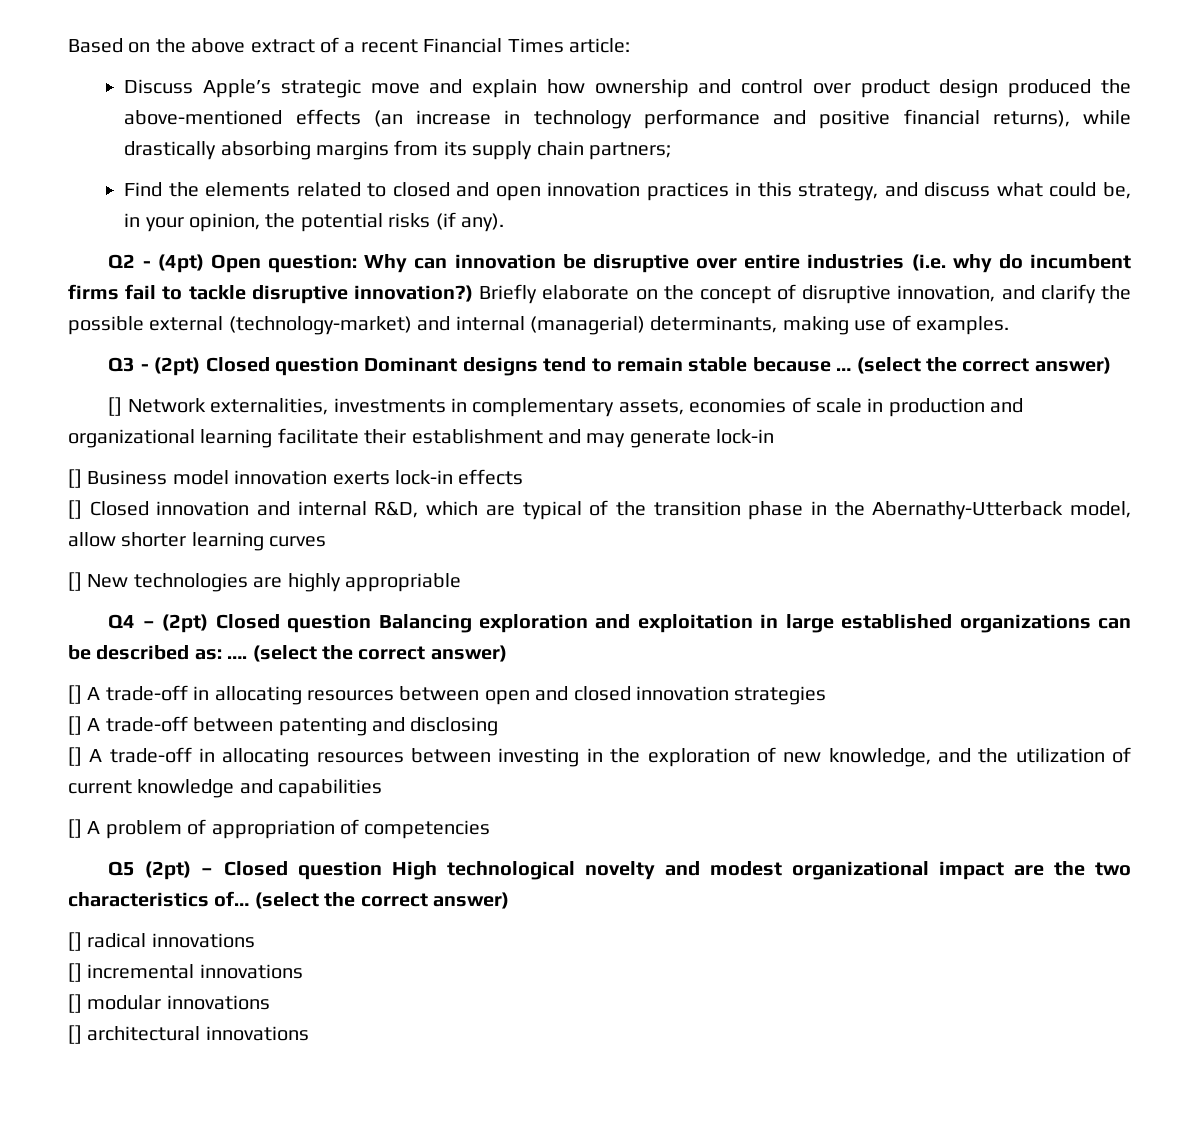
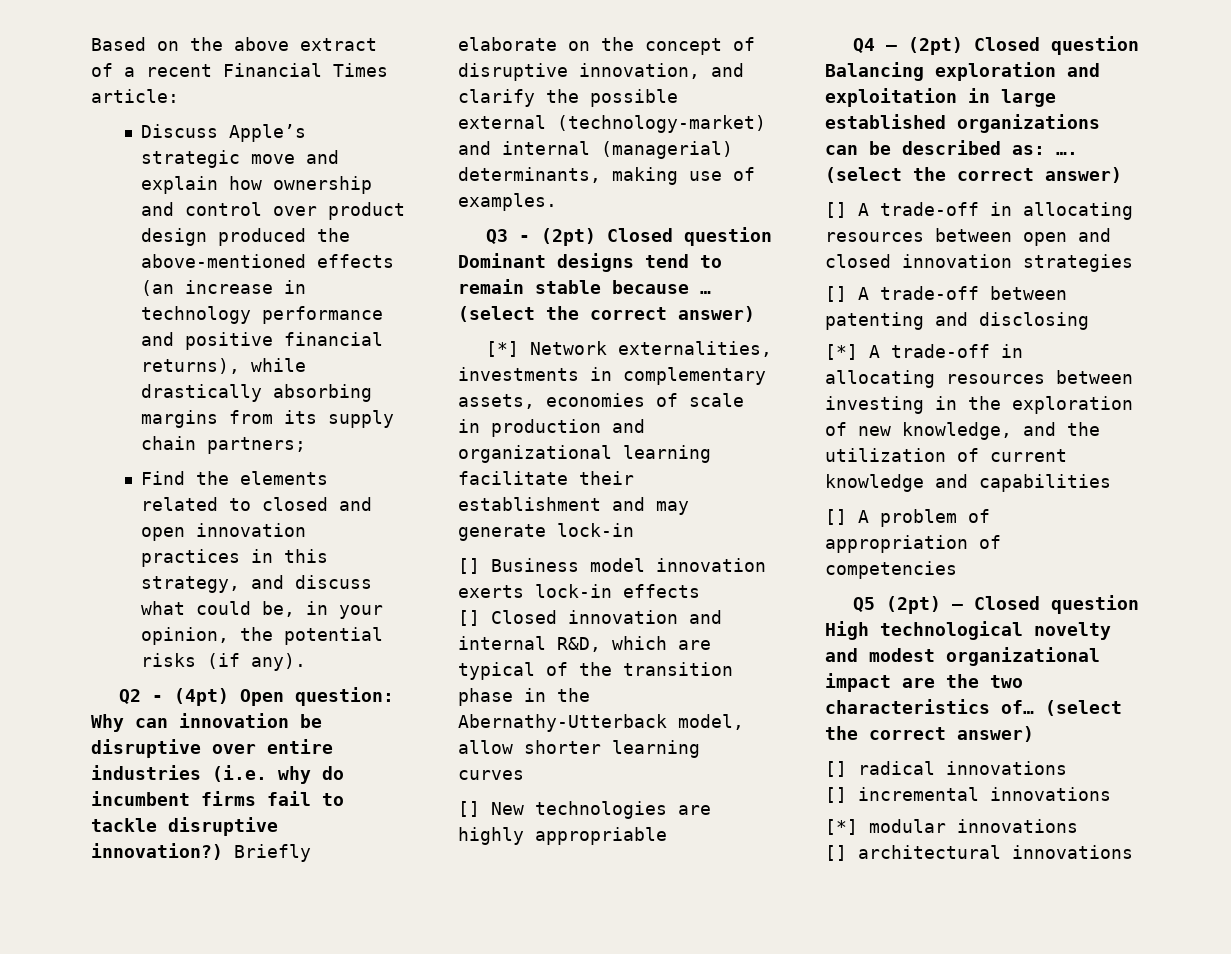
[108,397,123,416] [] -> [486,341,520,357] [*]
[68,747,82,766] [] -> [825,344,858,360] [*]
[68,994,82,1013] [] -> [825,819,858,835] [*]

